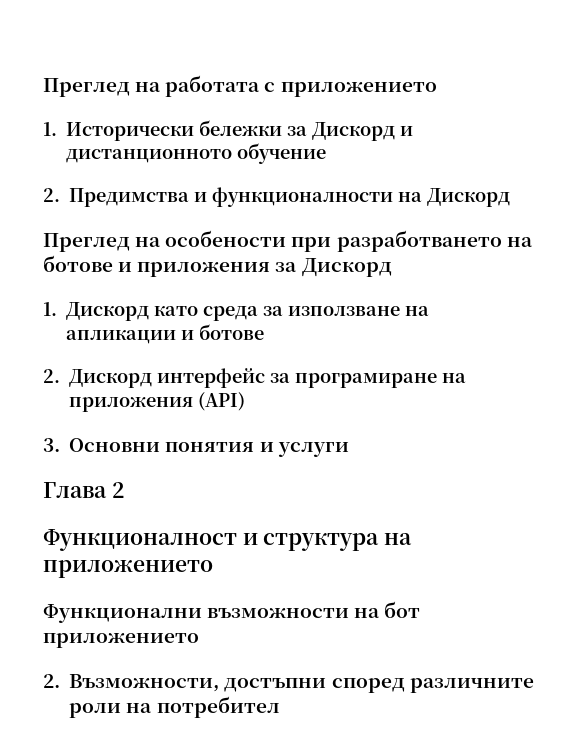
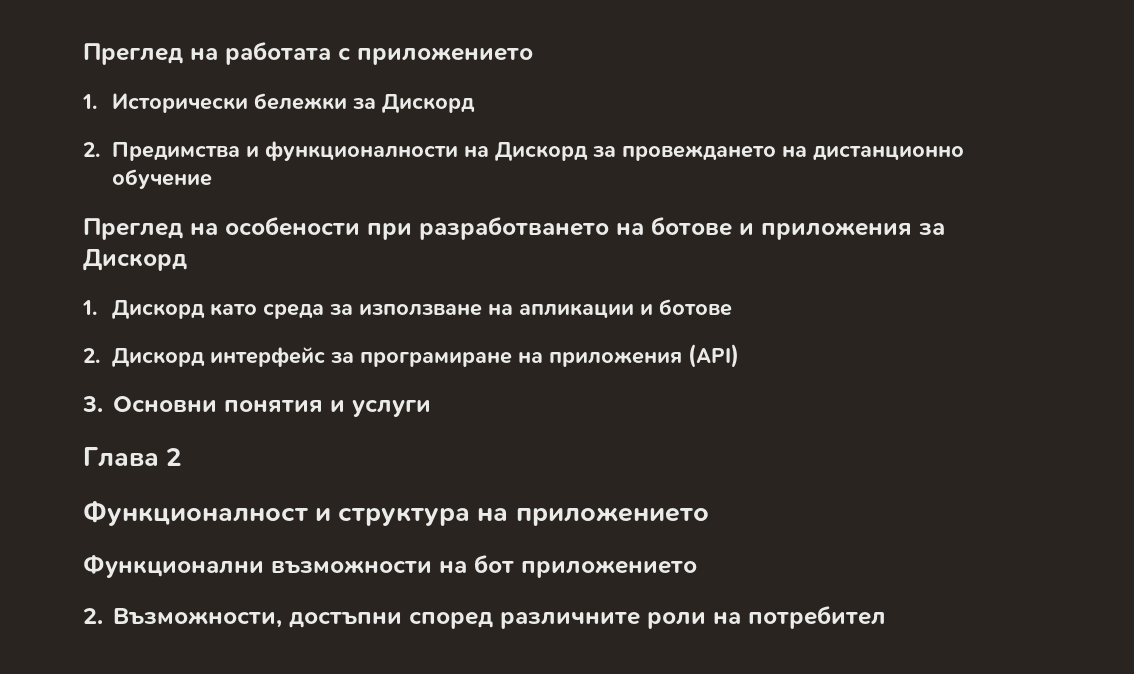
[400,126,414,136] [66,143,327,164] и дистанционното обучение -> (475, 103) none
(511, 197) none -> [592,145,964,161] [111,169,212,189] за провеждането на дистанционно обучение

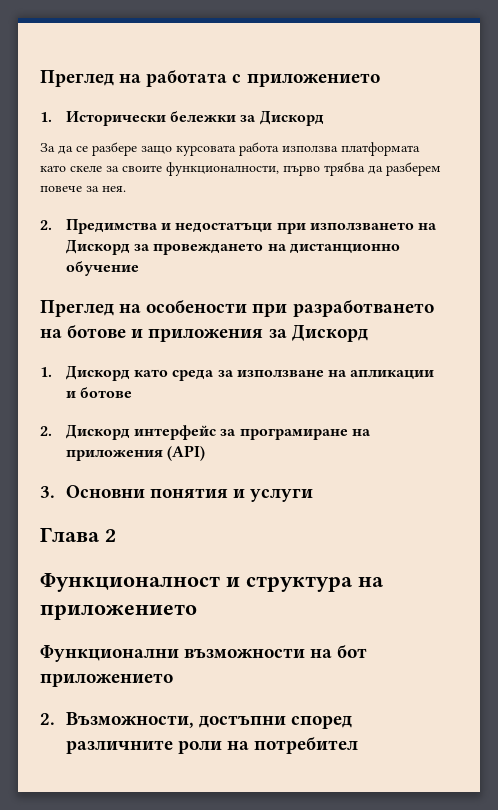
(475, 103) none -> [40,142,420,156] [40,162,441,176] [40,186,126,192] // За да се разбере защо курсовата работа използва платформата като скеле за своите функционалности, първо трябва да разберем повече за нея.
[264,141,458,161] функционалности -> [175,222,414,234] недостатъци при използването

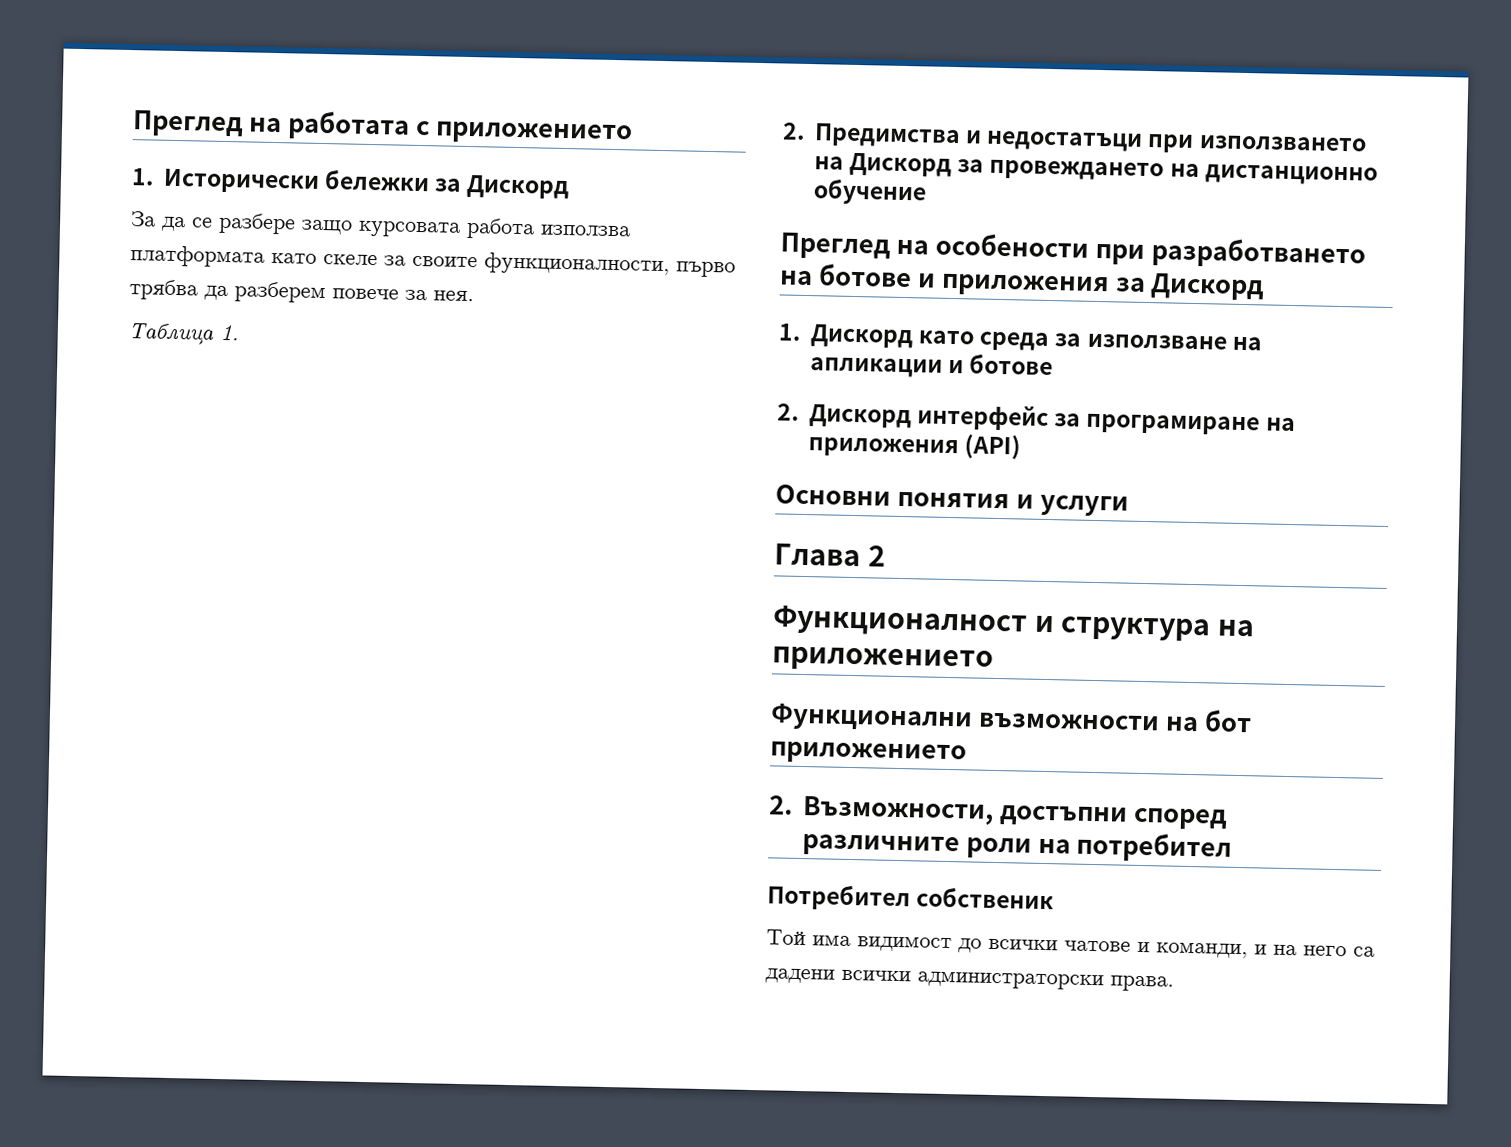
(126, 189) none -> [128,323,240,345] // Таблица 1.
[40,486,55,498] 3. -> (1021, 447) none
(358, 745) none -> [767,883,1055,912] [766,929,1375,959] [765,968,1174,992] // Потребител собственик // Той има видимост до всички чатове и команди, и на него са дадени всички администраторски права.

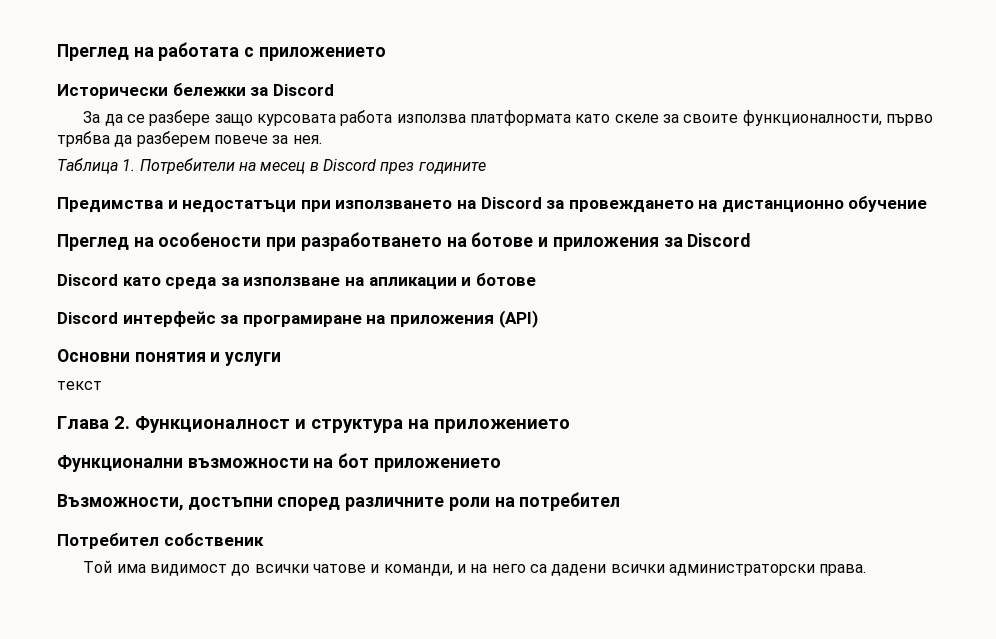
[131,168,154,186] 1. -> (386, 54) none
[466,174,571,200] Дискорд -> [272,84,334,96] Discord
[782,122,805,140] // 2. -> [139,158,486,174] Потребители на месец в Discord през годините //
[848,152,952,177] Дискорд -> [480,197,542,209] Discord
[1150,273,1266,301] [778,323,914,349] Дискорд // 1. Дискорд -> [687,233,751,247] [57,274,118,286] Discord // Discord
[777,403,912,429] 2. Дискорд -> [57,312,118,324] Discord
(1129, 505) none -> [57,381,102,390] // текст
[867,545,886,567] 2 // -> [114,416,130,429] 2.
[769,795,793,815] 2. -> (501, 465) none

